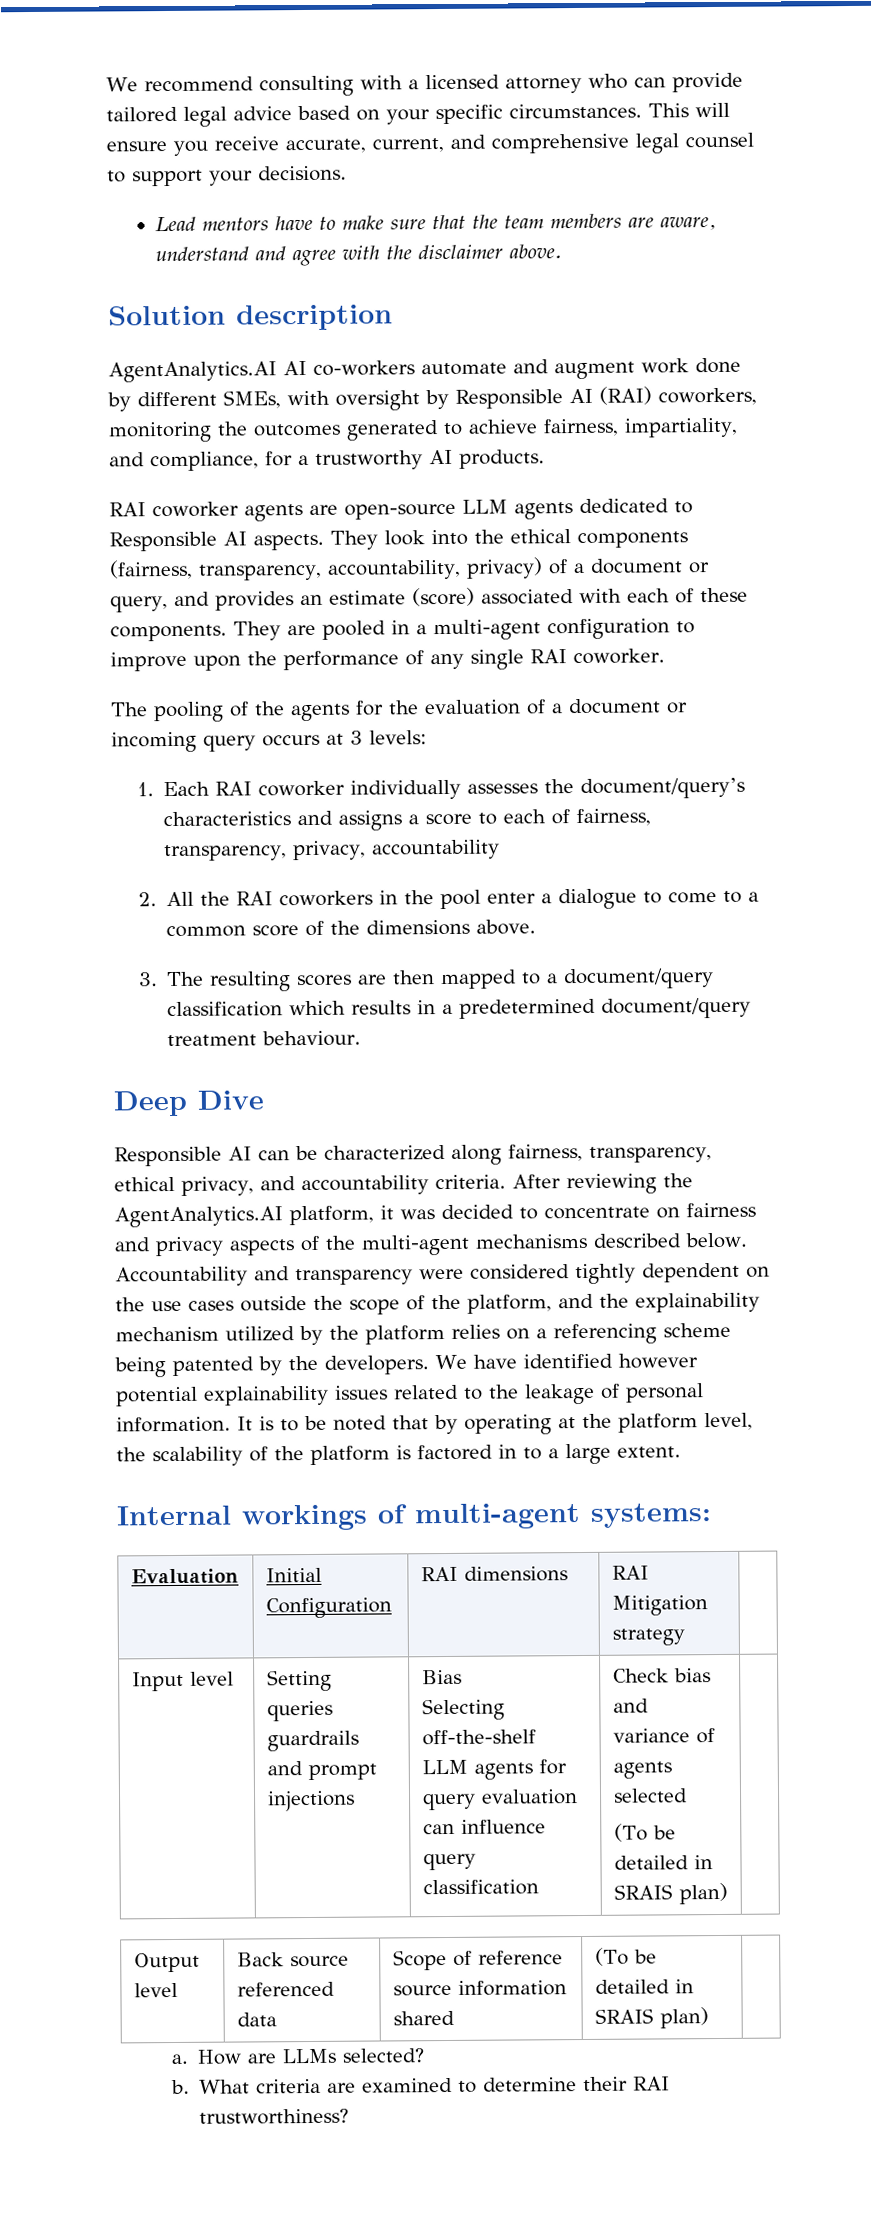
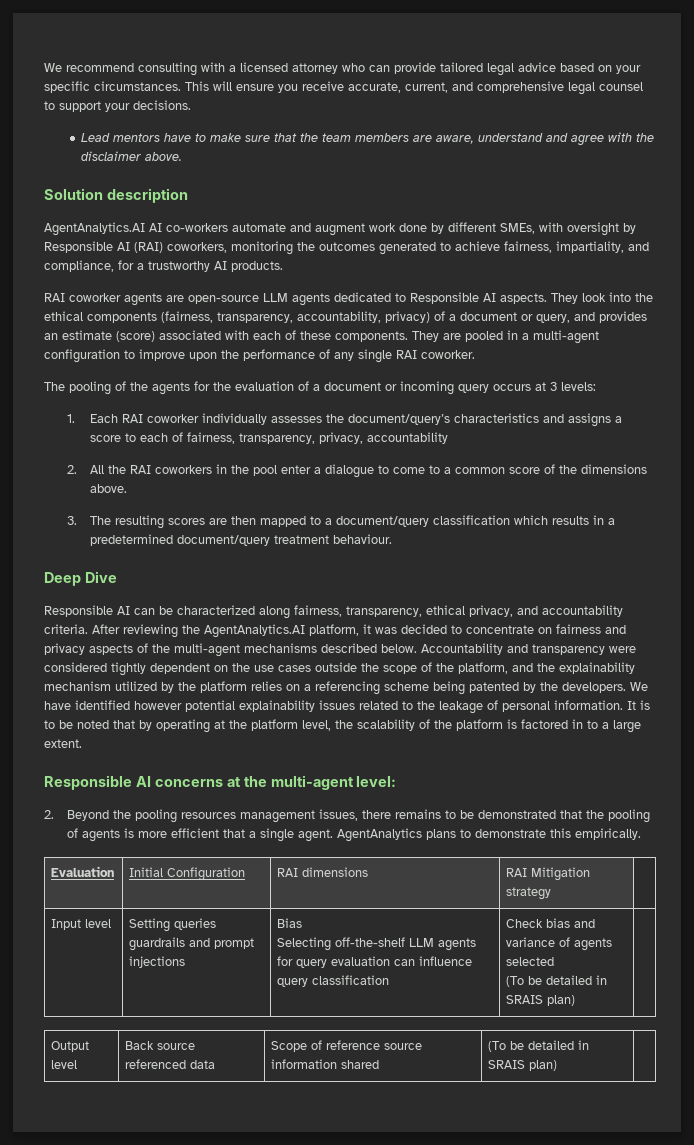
[116,1503,712,1531] Internal workings of multi-agent systems: -> [44,775,397,790] [44,809,651,823] [67,828,642,842] Responsible AI concerns at the multi-agent level: // 2. Beyond the pooling resources management issues, there remains to be demonstrated that the pooling of agents is more efficient that a single agent. AgentAnalytics plans to demonstrate this empirically.
[171,2048,425,2065] [171,2076,671,2095] [199,2108,350,2125] // a. How are LLMs selected? // b. What criteria are examined to determine their RAI trustworthiness? -> (558, 1065) none

